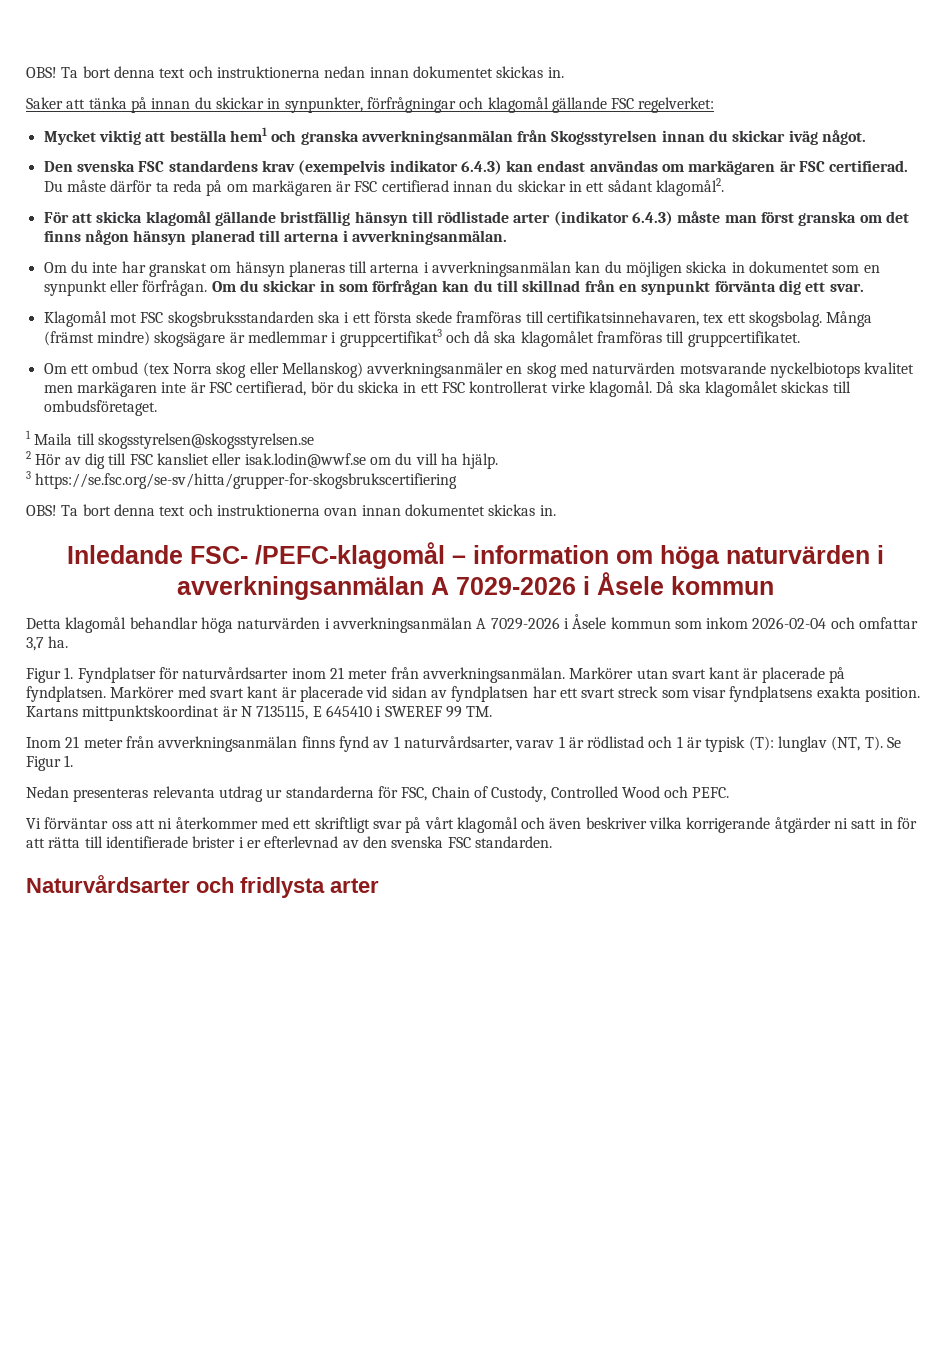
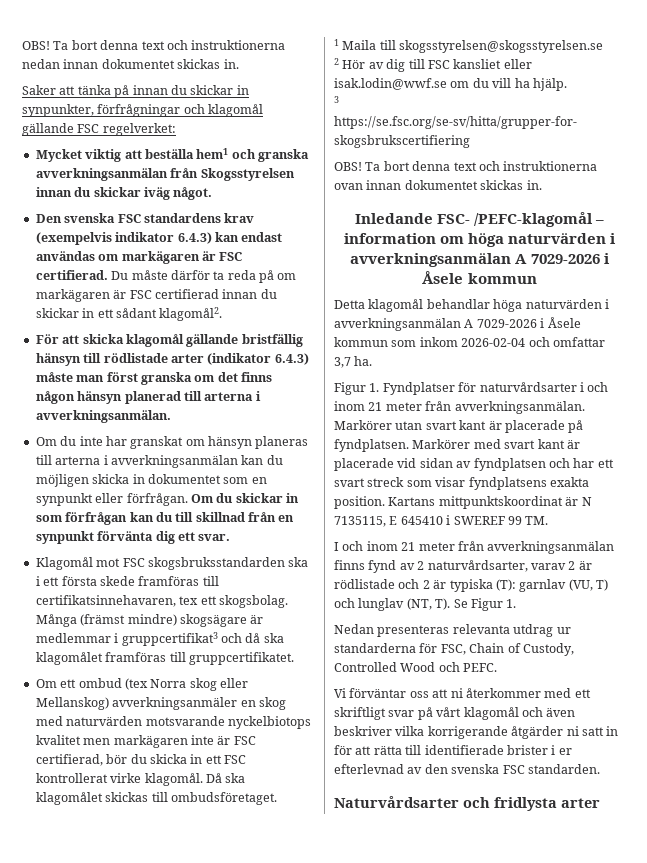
(289, 673) none -> [579,382,609,392] i och
(529, 694) none -> [548,458,570,468] och
[26,737,61,748] Inom -> [334,541,398,551] I och inom
[393,736,400,748] 1 -> [417,561,425,570] 2
[558,736,774,752] 1 är rödlistad och 1 är typisk (T): -> [568,561,592,570] [334,579,608,592] [334,598,355,608] 2 är rödlistade och 2 är typiska (T): garnlav (VU, T) och

